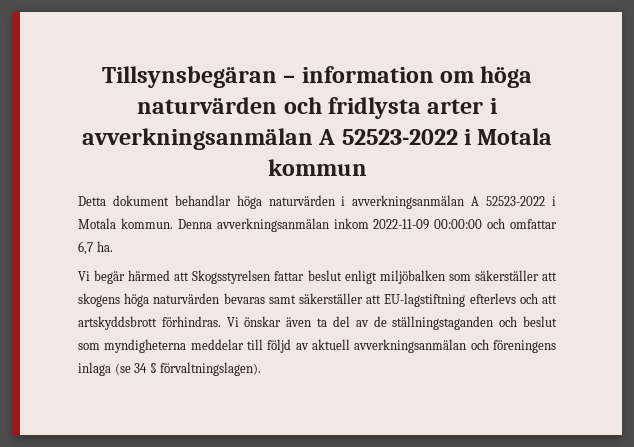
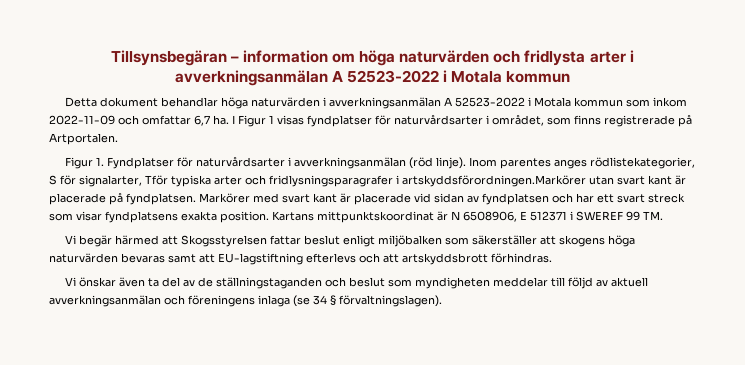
[120,218,329,232] kommun. Denna avverkningsanmälan -> [574,97,651,107] kommun som
[434,219,483,229] 00:00:00 -> (115, 120) none
(113, 246) none -> [232,114,692,127] [49,133,118,145] [65,156,696,169] [49,175,686,187] [49,192,685,205] [49,211,663,223] I Figur 1 visas fyndplatser för naturvårdsarter i området, som finns registrerade på Artportalen. // Figur 1. Fyndplatser för naturvårdsarter i avverkningsanmälan (röd linje). Inom parentes anges rödlistekategorier, S för signalarter, Tför typiska arter och fridlysningsparagrafer i artskyddsförordningen.Markörer utan svart kant är placerade på fyndplatsen. Markörer med svart kant är placerade vid sidan av fyndplatsen och har ett svart streck som visar fyndplatsens exakta position. Kartans mittpunktskoordinat är N 6508906, E 512371 i SWEREF 99 TM.
[298,293,363,304] säkerställer -> (196, 258) none
(221, 321) none -> (552, 258) //
[104,339,187,353] myndigheterna -> [415,277,491,289] myndigheten

